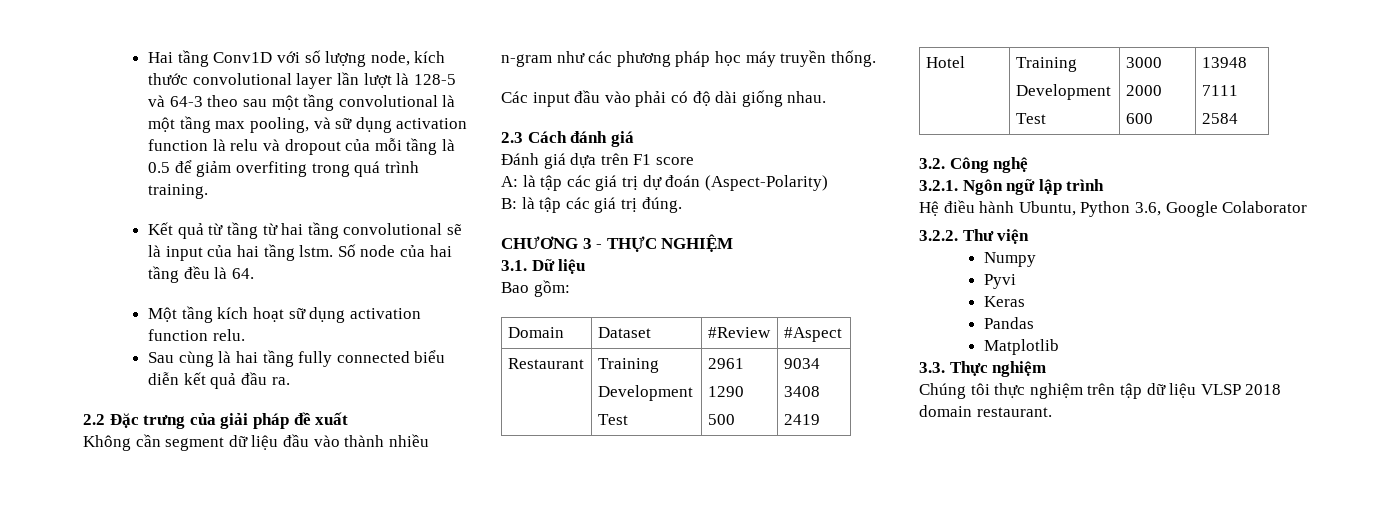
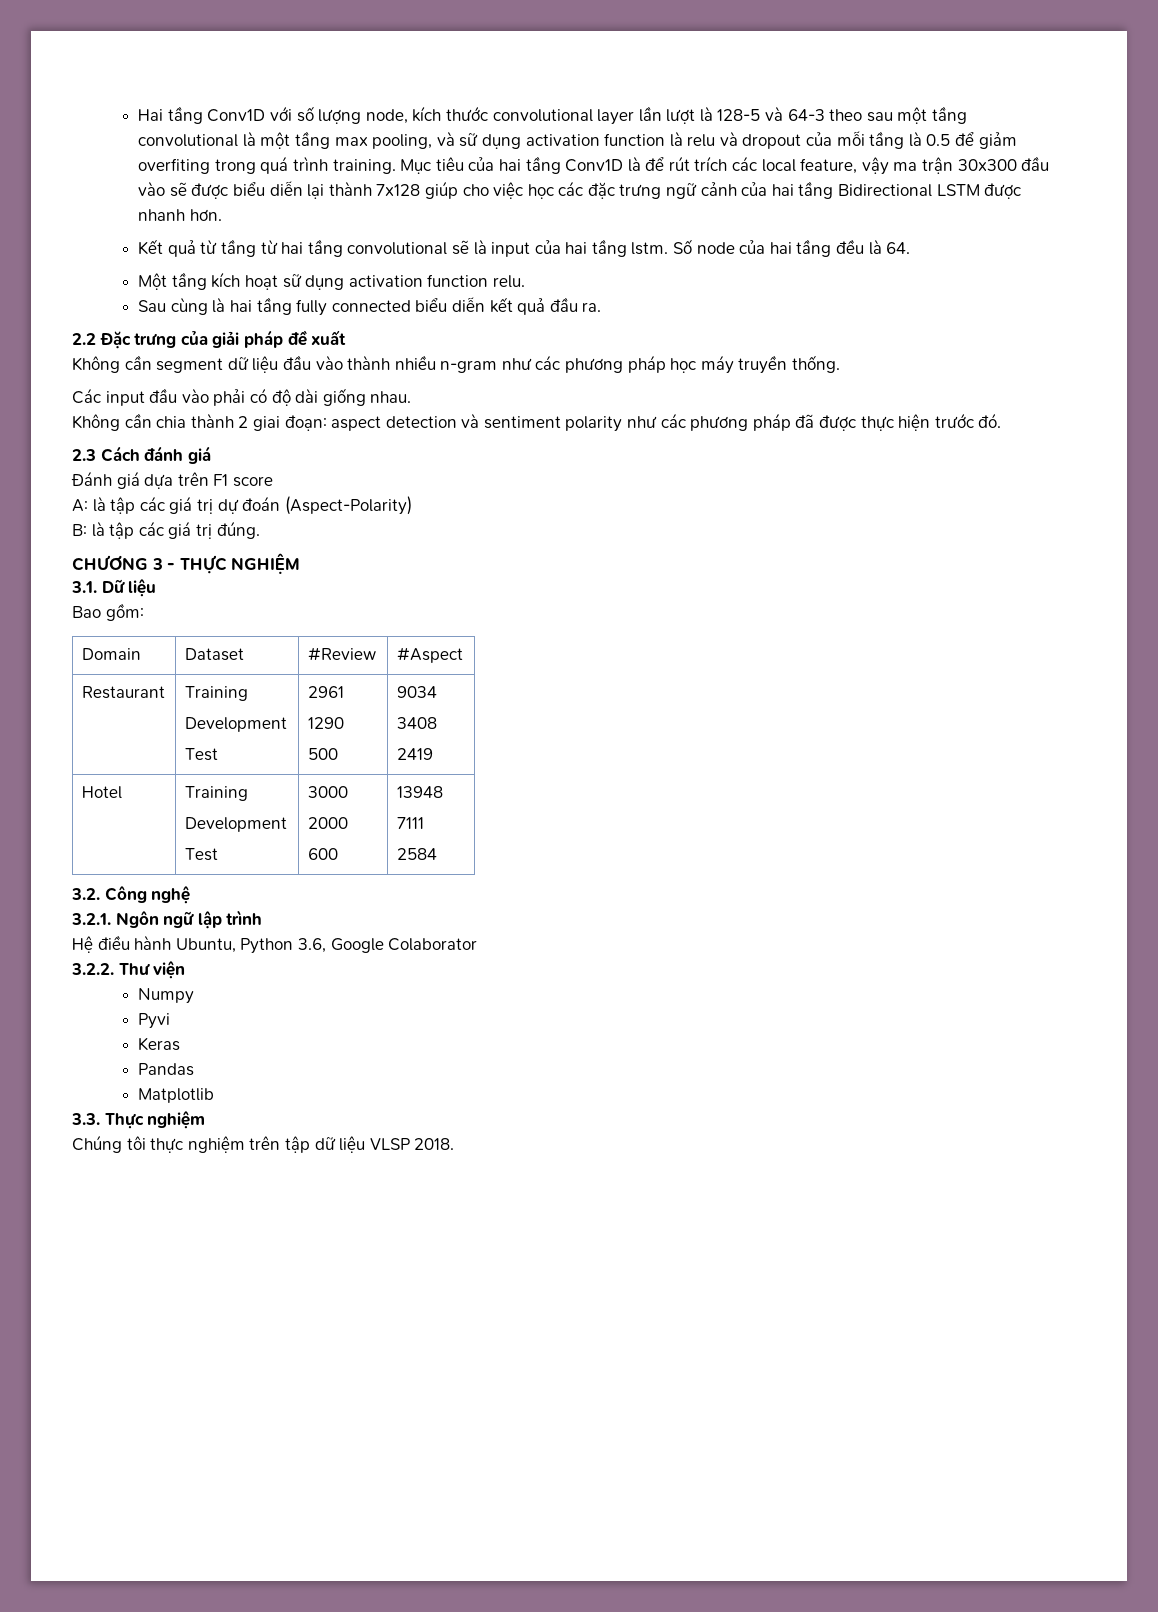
(209, 191) none -> [400,156,1050,175] [138,181,1022,199] [138,209,222,221] Mục tiêu của hai tầng Conv1D là để rút trích các local feature, vậy ma trận 30x300 đầu vào sẽ được biểu diễn lại thành 7x128 giúp cho việc học các đặc trưng ngữ cảnh của hai tầng Bidirectional LSTM được nhanh hơn.
(827, 97) none -> [72,413,1002,432] // Không cần chia thành 2 giai đoạn: aspect detection và sentiment polarity như các phương pháp đã được thực hiện trước đó.
[1245,384,1282,395] [919,405,1052,417] 2018 domain restaurant. -> [414,1138,455,1150] 2018.

